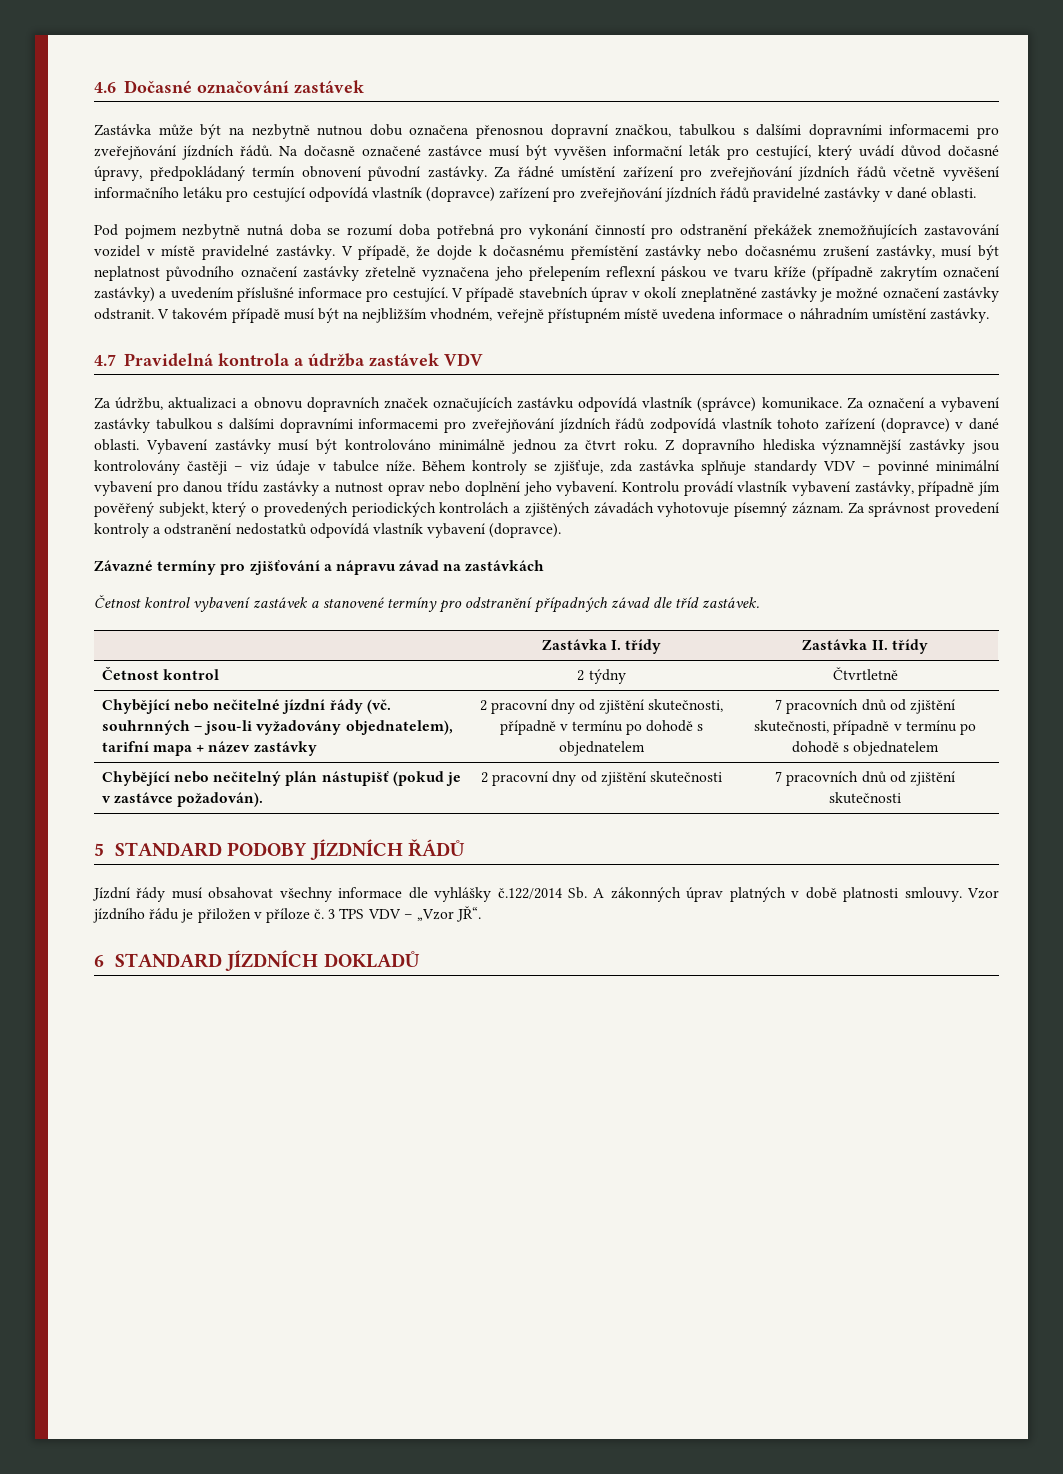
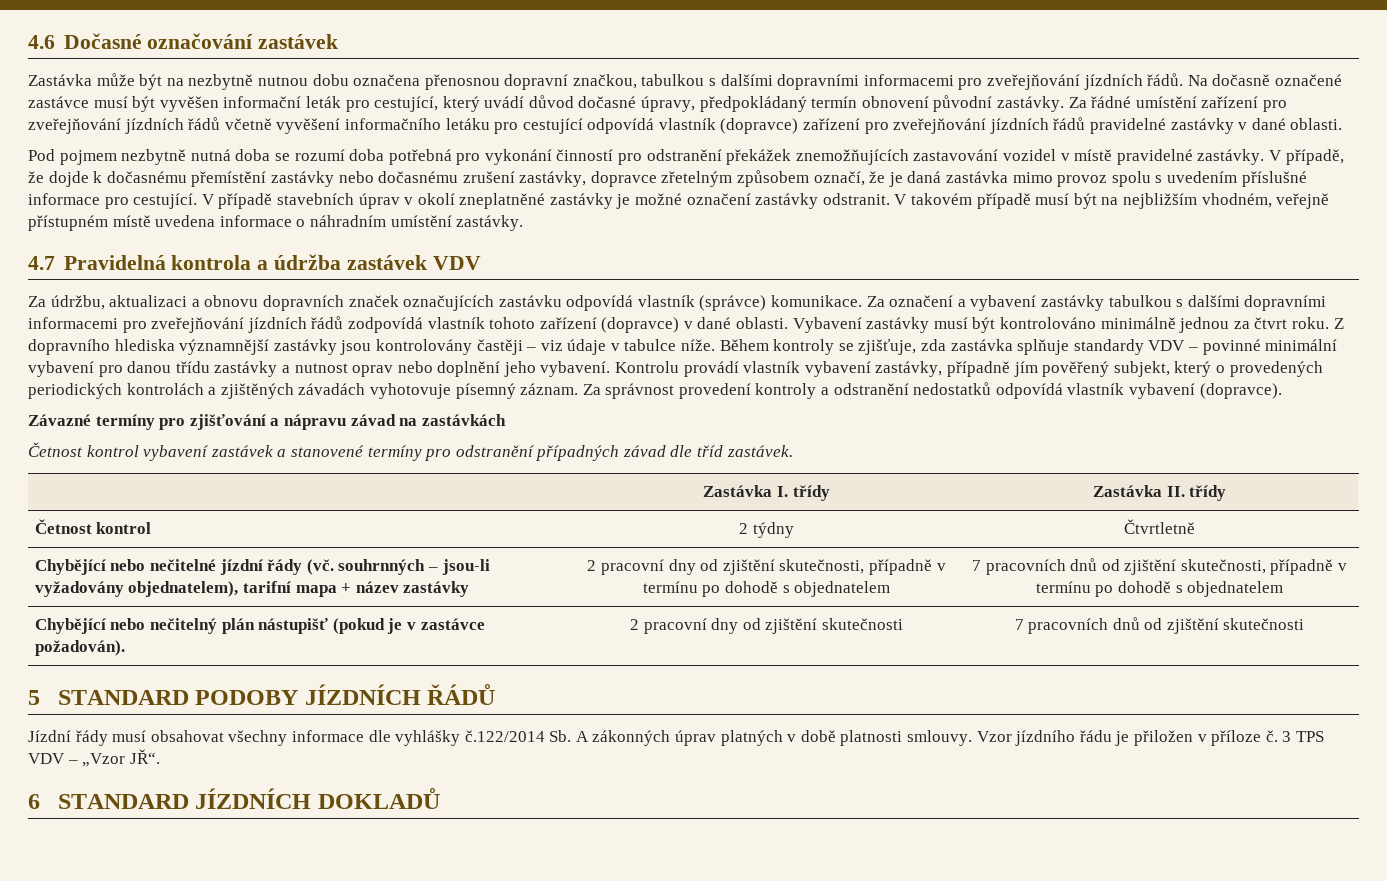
[941,245,999,260] [94,266,999,281] [94,287,168,302] musí být neplatnost původního označení zastávky zřetelně vyznačena jeho přelepením reflexní páskou ve tvaru kříže (případně zakrytím označení zastávky) a -> [590,170,1163,187] dopravce zřetelným způsobem označí, že je daná zastávka mimo provoz spolu s

